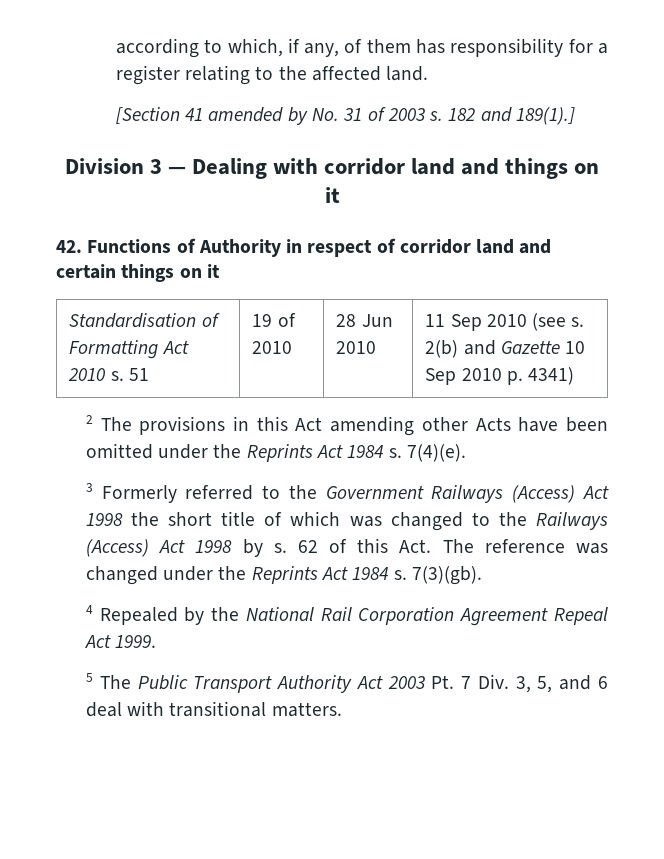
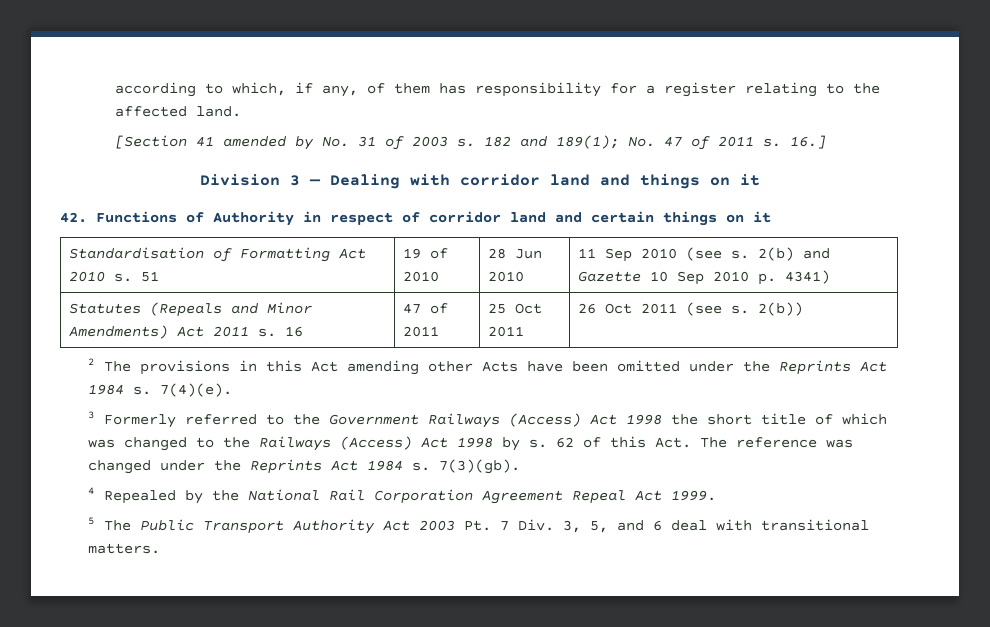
[515,107,575,125] 189(1).] -> [556,135,827,150] 189(1); No. 47 of 2011 s. 16.]
(575, 376) none -> [68,302,312,317] [68,325,303,339] [402,303,448,314] [402,326,439,337] [487,303,542,314] [487,326,524,337] [577,302,803,316] // Statutes (Repeals and Minor Amendments) Act 2011 s. 16 | 47 of 2011 | 25 Oct 2011 | 26 Oct 2011 (see s. 2(b))

